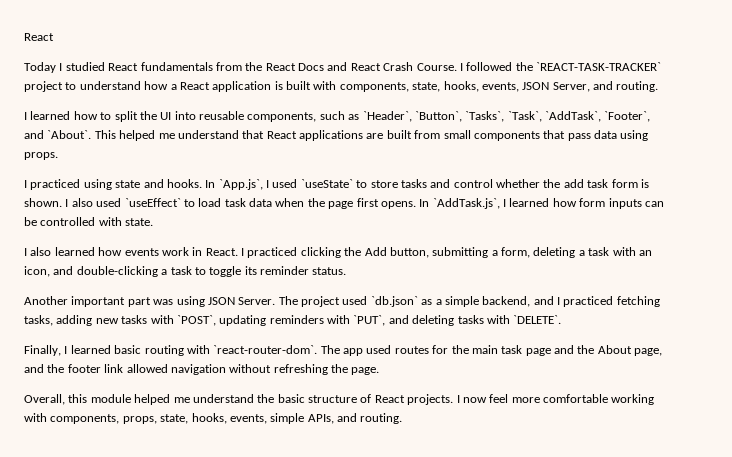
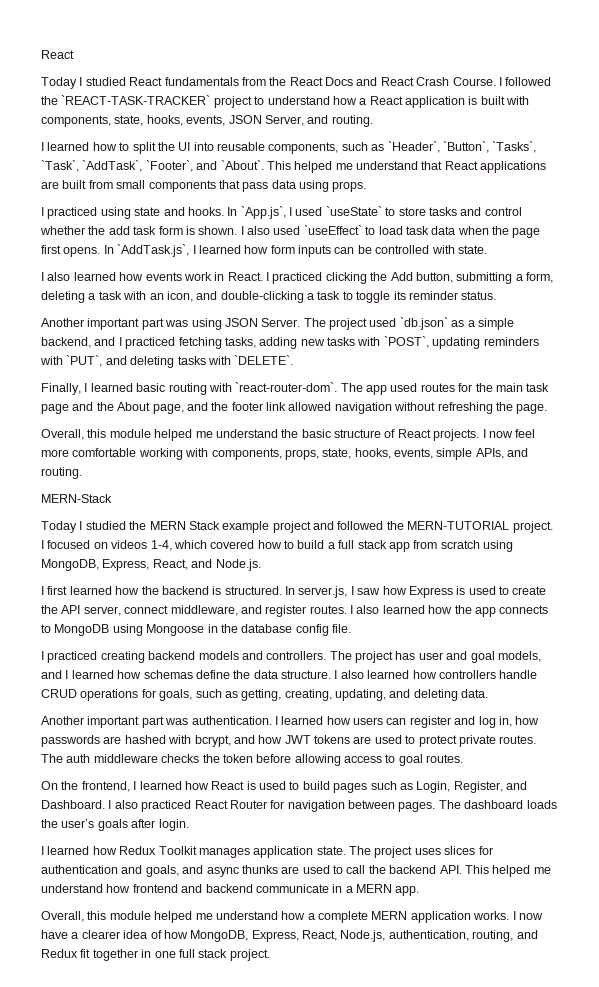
(403, 418) none -> [41,494,112,503] [41,521,553,533] [41,540,513,552] [41,559,261,571] [41,586,547,598] [41,605,549,617] [41,624,351,636] [41,651,541,663] [41,670,538,679] [41,689,489,701] [41,716,540,728] [41,735,537,747] [41,754,464,766] [41,781,527,793] [41,800,557,812] [41,819,189,831] [41,846,493,858] [41,865,551,877] [41,884,420,896] [41,911,543,923] [41,930,538,942] [41,949,270,961] // MERN-Stack // Today I studied the MERN Stack example project and followed the MERN-TUTORIAL project. I focused on videos 1-4, which covered how to build a full stack app from scratch using MongoDB, Express, React, and Node.js. // I first learned how the backend is structured. In server.js, I saw how Express is used to create the API server, connect middleware, and register routes. I also learned how the app connects to MongoDB using Mongoose in the database config file. // I practiced creating backend models and controllers. The project has user and goal models, and I learned how schemas define the data structure. I also learned how controllers handle CRUD operations for goals, such as getting, creating, updating, and deleting data. // Another important part was authentication. I learned how users can register and log in, how passwords are hashed with bcrypt, and how JWT tokens are used to protect private routes. The auth middleware checks the token before allowing access to goal routes. // On the frontend, I learned how React is used to build pages such as Login, Register, and Dashboard. I also practiced React Router for navigation between pages. The dashboard loads the user’s goals after login. // I learned how Redux Toolkit manages application state. The project uses slices for authentication and goals, and async thunks are used to call the backend API. This helped me understand how frontend and backend communicate in a MERN app. // Overall, this module helped me understand how a complete MERN application works. I now have a clearer idea of how MongoDB, Express, React, Node.js, authentication, routing, and Redux fit together in one full stack project.

